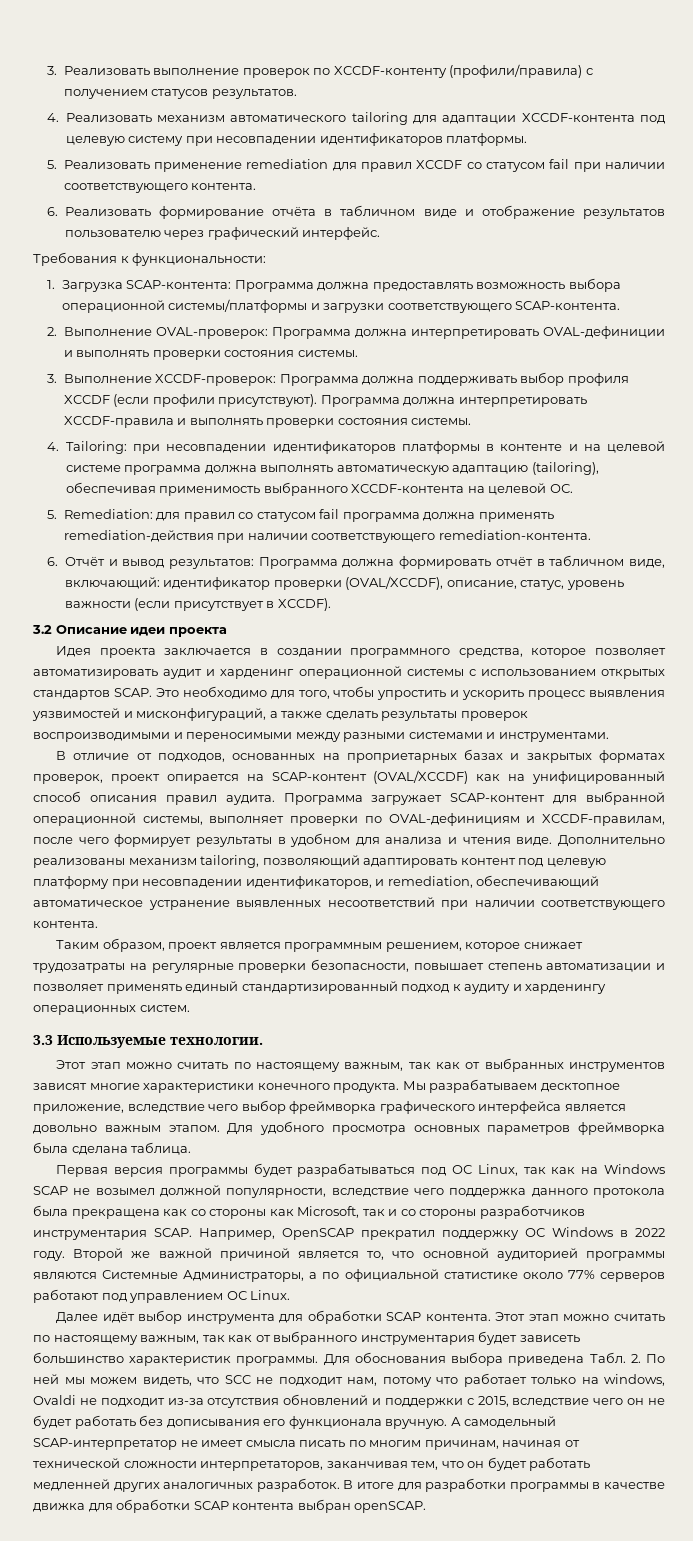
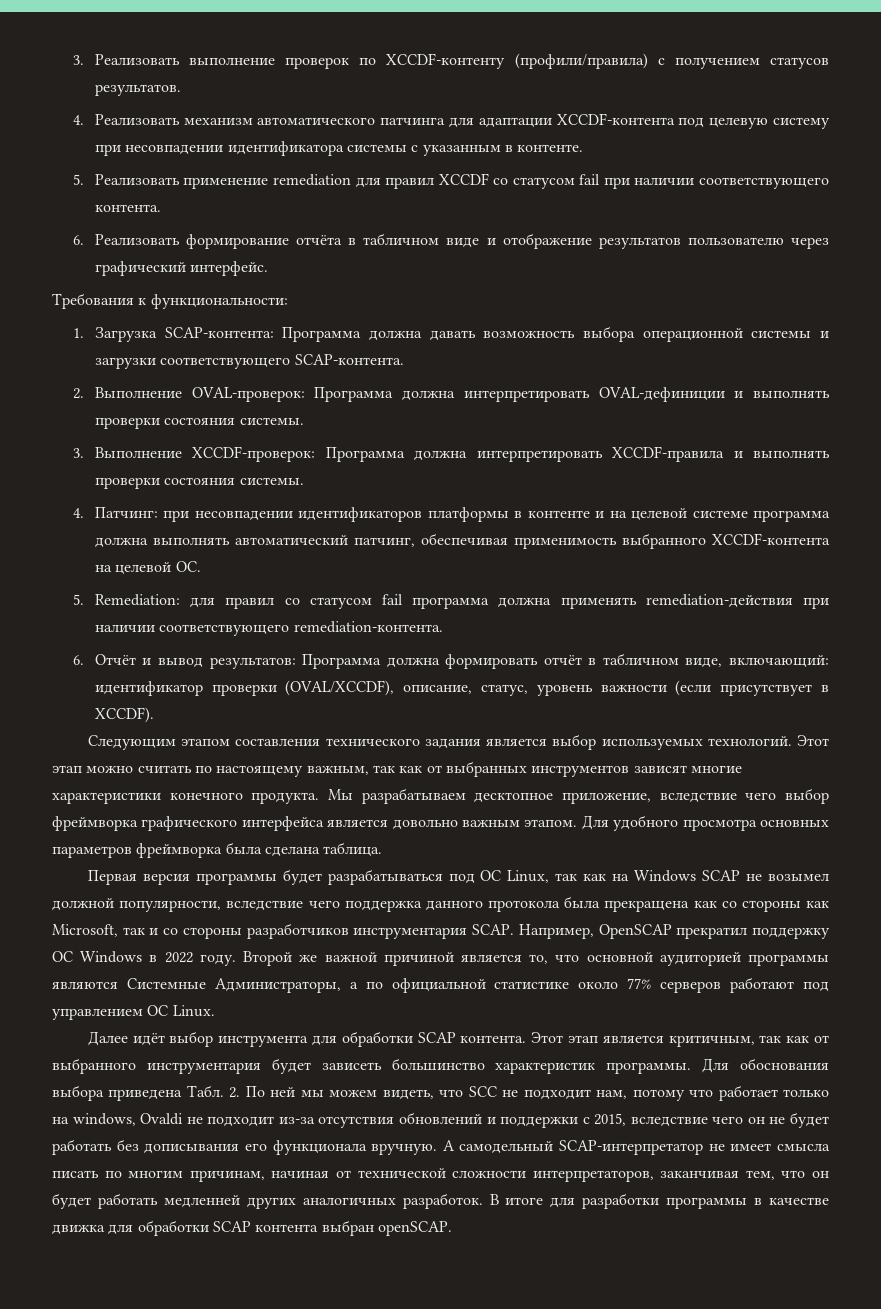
[351,112,408,125] tailoring -> [380,117,446,125] патчинга
[319,133,528,146] идентификаторов платформы. -> [227,141,584,156] идентификатора системы с указанным в контенте.
[372,282,473,292] предоставлять -> [429,330,476,341] давать
[168,299,308,313] системы/платформы -> [751,330,812,338] системы
[417,372,629,386] [63,394,456,407] поддерживать выбор профиля XCCDF (если профили присутствуют). Программа должна -> (468, 455) none
[65,441,127,454] Tailoring: -> [94,507,158,518] Патчинг:
[336,462,599,475] автоматическую адаптацию (tailoring), -> [234,535,415,547] автоматический патчинг,
[32,625,227,637] [56,646,666,658] [33,666,665,679] [33,686,666,700] [32,708,528,721] [33,732,609,742] [56,749,665,763] [33,770,665,784] [33,791,665,805] [33,813,665,826] [33,833,665,847] [33,855,606,868] [33,875,600,889] [33,897,665,910] [33,921,98,928] [56,938,583,952] [33,959,665,973] [33,981,607,994] [33,1005,190,1015] [33,1035,263,1048] 3.2 Описание идеи проекта // Идея проекта заключается в создании программного средства, которое позволяет автоматизировать аудит и харденинг операционной системы с использованием открытых стандартов SCAP. Это необходимо для того, чтобы упростить и ускорить процесс выявления уязвимостей и мисконфигураций, а также сделать результаты проверок воспроизводимыми и переносимыми между разными системами и инструментами. // В отличие от подходов, основанных на проприетарных базах и закрытых форматах проверок, проект опирается на SCAP-контент (OVAL/XCCDF) как на унифицированный способ описания правил аудита. Программа загружает SCAP-контент для выбранной операционной системы, выполняет проверки по OVAL-дефинициям и XCCDF-правилам, после чего формирует результаты в удобном для анализа и чтения виде. Дополнительно реализованы механизм tailoring, позволяющий адаптировать контент под целевую платформу при несовпадении идентификаторов, и remediation, обеспечивающий автоматическое устранение выявленных несоответствий при наличии соответствующего контента. // Таким образом, проект является программным решением, которое снижает трудозатраты на регулярные проверки безопасности, повышает степень автоматизации и позволяет применять единый стандартизированный подход к аудиту и харденингу операционных систем. // 3.3 Используемые технологии. // -> [87,734,792,750] Следующим этапом составления технического задания является выбор используемых технологий.
[563,1314,665,1322] [33,1335,200,1345] можно считать по настоящему важным, -> [602,1035,755,1047] является критичным,

